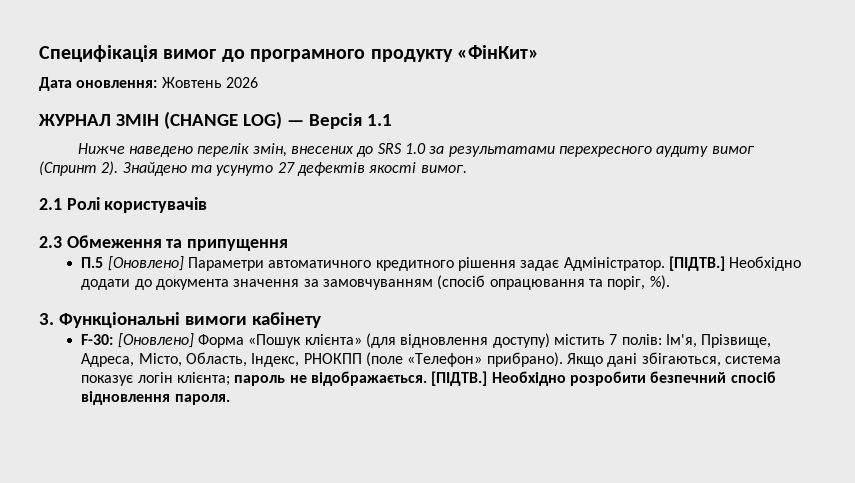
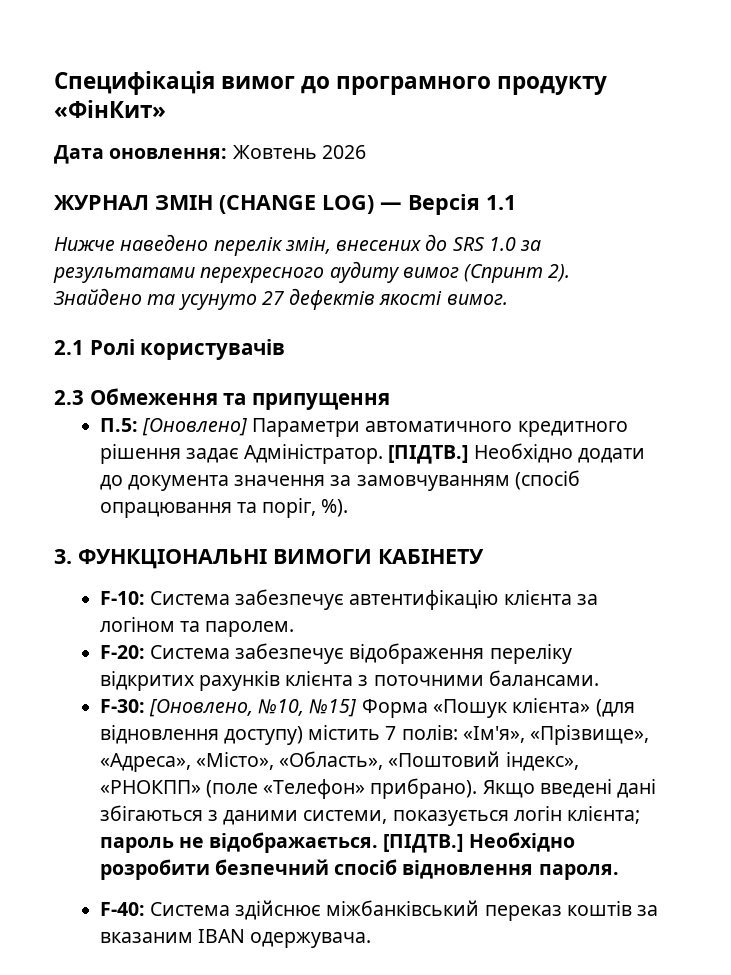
[81,257,104,268] П.5 -> [99,418,138,432] П.5:
[58,312,321,328] [81,333,194,348] Функціональні вимоги кабінету // F-30: [Оновлено] -> [78,549,484,569] [99,589,599,610] [99,617,295,637] [99,643,572,664] [99,670,600,691] [99,699,357,717] ФУНКЦІОНАЛЬНІ ВИМОГИ КАБІНЕТУ // F-10: Система забезпечує автентифікацію клієнта за логіном та паролем. // F-20: Система забезпечує відображення переліку відкритих рахунків клієнта з поточними балансами. // F-30: [Оновлено, №10, №15]
[665,334,772,348] [81,352,781,367] [81,375,134,386] Ім'я, Прізвище, Адреса, Місто, Область, Індекс, РНОКПП (поле «Телефон» прибрано). Якщо дані збігаються, система показує -> [463,725,650,745] [99,751,579,772] [99,778,657,799] [99,805,509,826] «Ім'я», «Прізвище», «Адреса», «Місто», «Область», «Поштовий індекс», «РНОКПП» (поле «Телефон» прибрано). Якщо введені дані збігаються з даними системи, показується
(230, 399) none -> [99,900,659,921] [99,929,372,948] // F-40: Система здійснює міжбанківський переказ коштів за вказаним IBAN одержувача.

